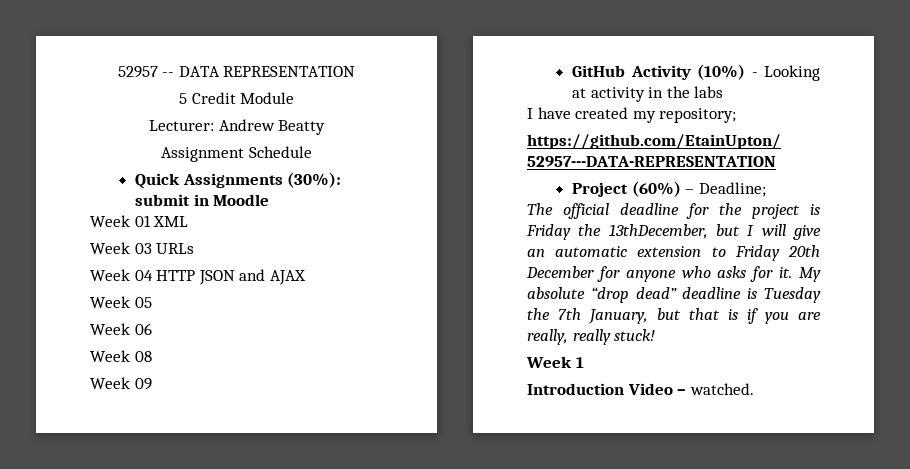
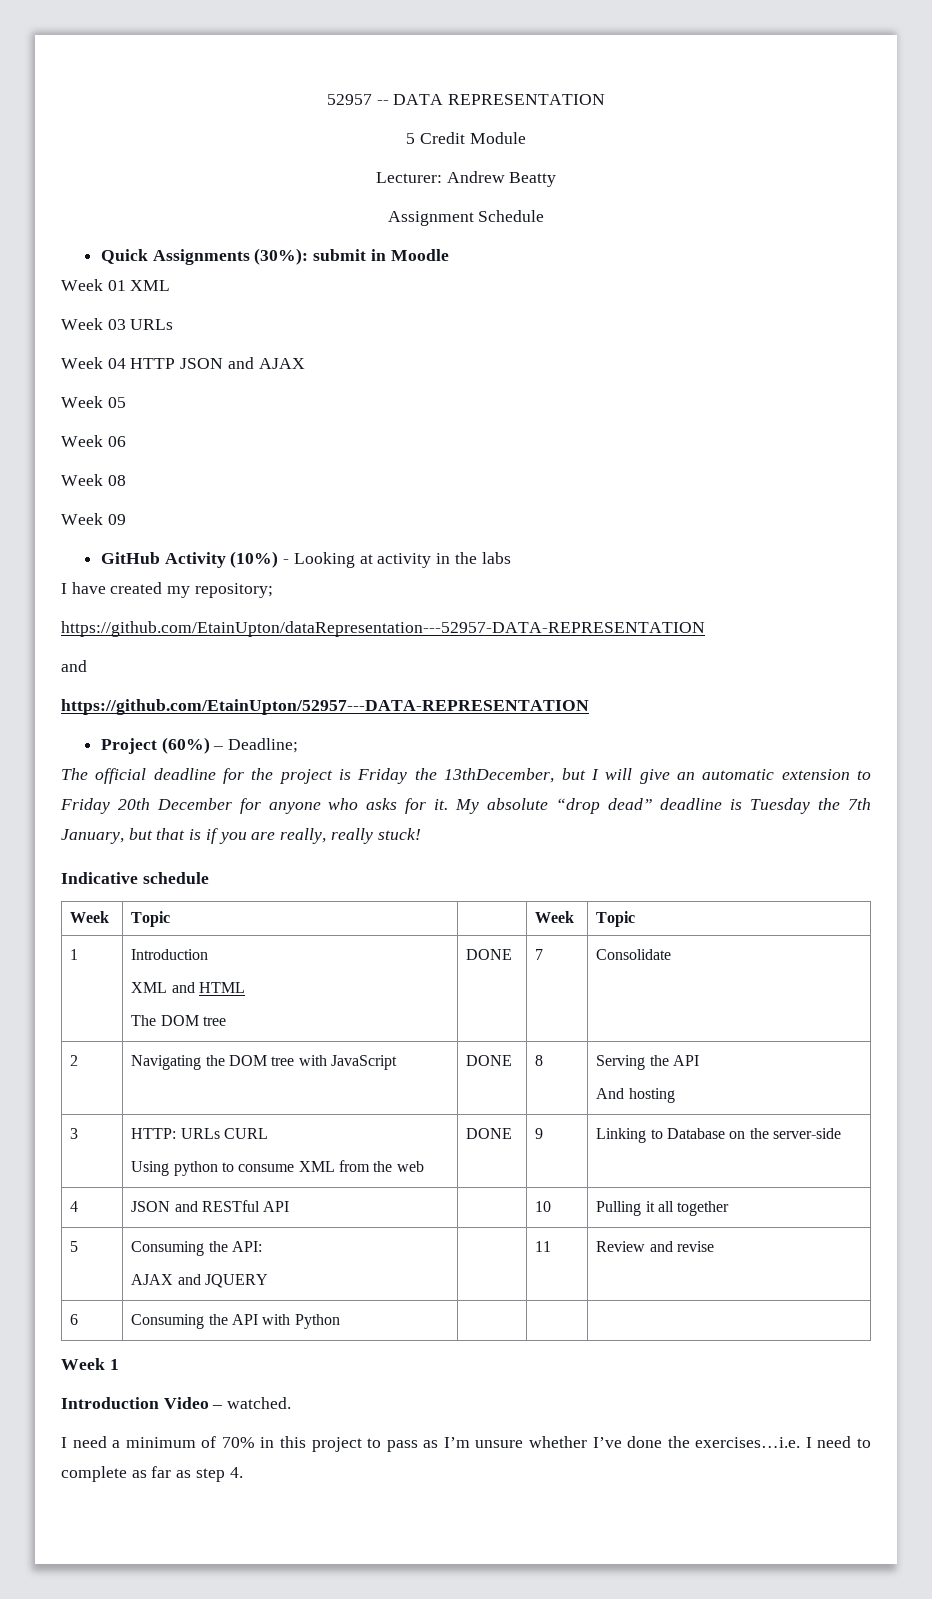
(737, 115) none -> [61,621,705,637] [61,660,87,672] // https://github.com/EtainUpton/dataRepresentation---52957-DATA-REPRESENTATION // and
(656, 335) none -> [61,872,209,884] [70,911,110,923] [131,911,171,927] [535,911,575,923] [596,911,636,927] [70,949,79,960] [131,949,209,960] [131,982,246,993] [131,1015,227,1026] [466,949,513,960] [535,949,544,960] [596,949,672,960] [70,1055,79,1066] [131,1055,398,1070] [466,1055,513,1066] [535,1055,544,1066] [596,1055,700,1070] [596,1088,675,1103] [70,1128,79,1139] [131,1128,269,1139] [131,1160,424,1176] [466,1128,513,1139] [535,1128,544,1139] [596,1128,842,1143] [70,1201,79,1212] [131,1200,290,1212] [535,1201,552,1212] [596,1201,730,1216] [70,1241,79,1252] [131,1241,263,1256] [131,1274,269,1288] [535,1241,552,1252] [596,1241,715,1252] [70,1314,79,1325] [131,1314,340,1329] // Indicative schedule // Week | Topic | | Week | Topic // 1 | Introduction // XML and HTML // The DOM tree | DONE | 7 | Consolidate // 2 | Navigating the DOM tree with JavaScript | DONE | 8 | Serving the API // And hosting // 3 | HTTP: URLs CURL // Using python to consume XML from the web | DONE | 9 | Linking to Database on the server-side // 4 | JSON and RESTful API | | 10 | Pulling it all together // 5 | Consuming the API: // AJAX and JQUERY | | 11 | Review and revise // 6 | Consuming the API with Python | | |
(754, 389) none -> [61,1436,871,1452] [61,1466,243,1482] // I need a minimum of 70% in this project to pass as I’m unsure whether I’ve done the exercises…i.e. I need to complete as far as step 4.

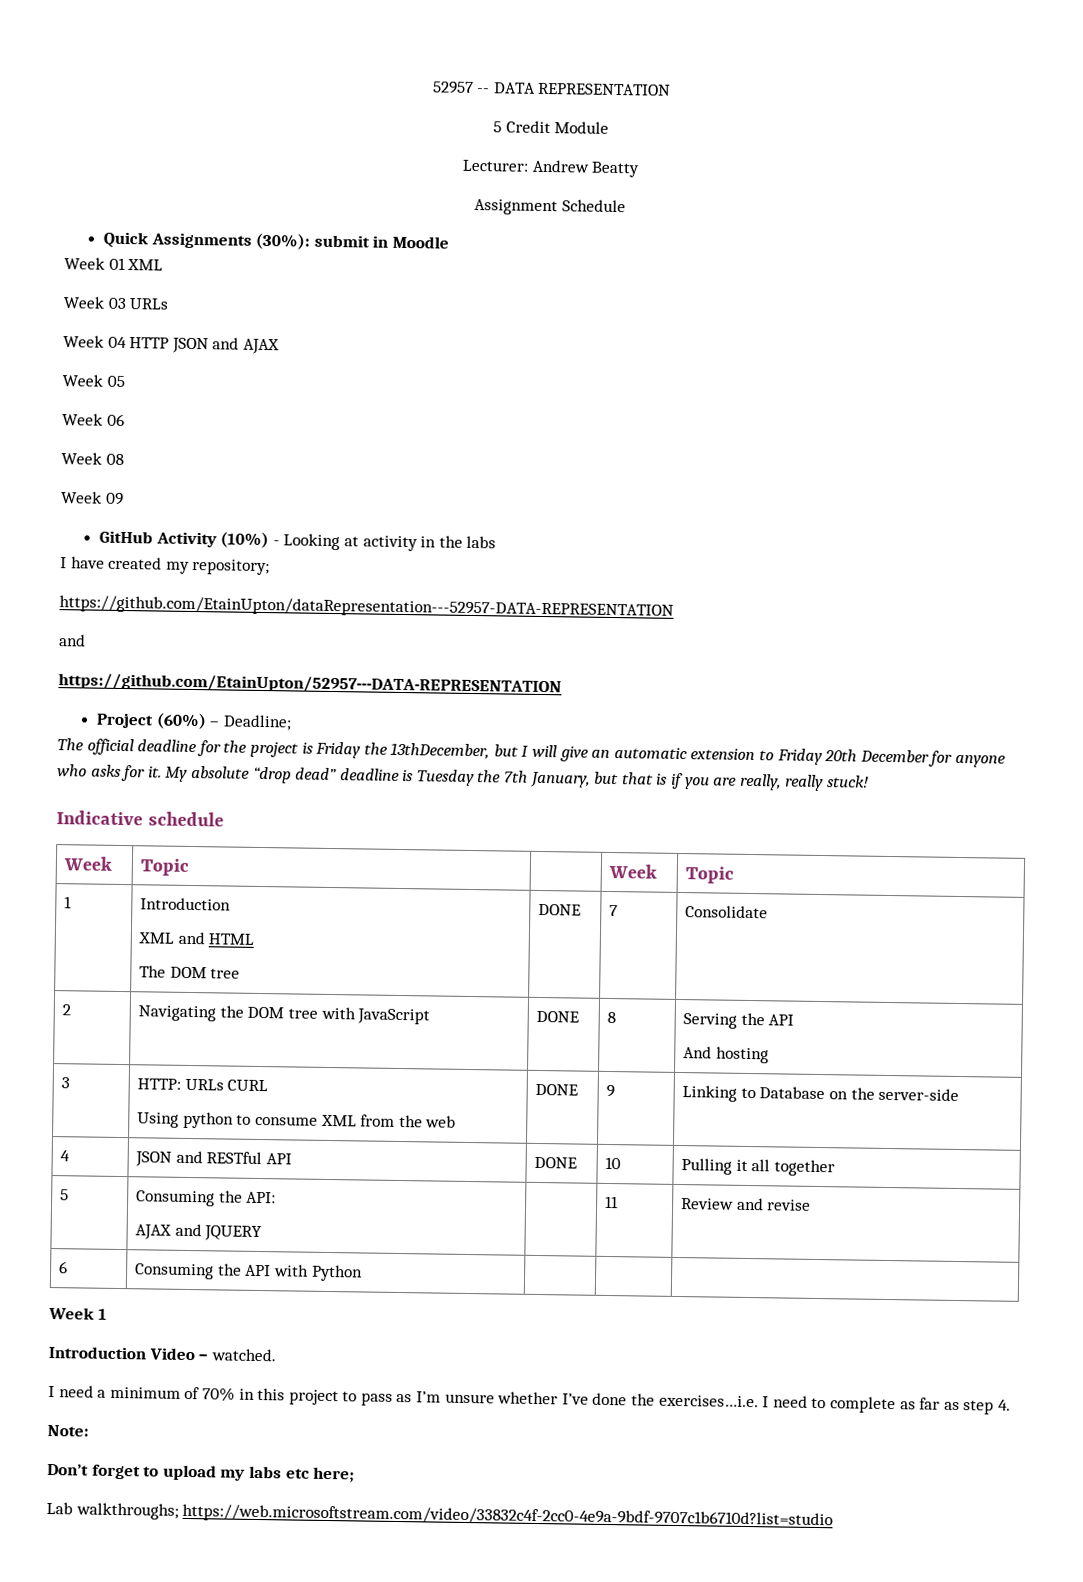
(290, 1206) none -> [534,1156,578,1169] DONE
(243, 1472) none -> [47,1425,89,1437] [47,1463,356,1483] [46,1501,834,1530] // Note: // Don’t forget to upload my labs etc here; // Lab walkthroughs; https://web.microsoftstream.com/video/33832c4f-2cc0-4e9a-9bdf-9707c1b6710d?list=studio

